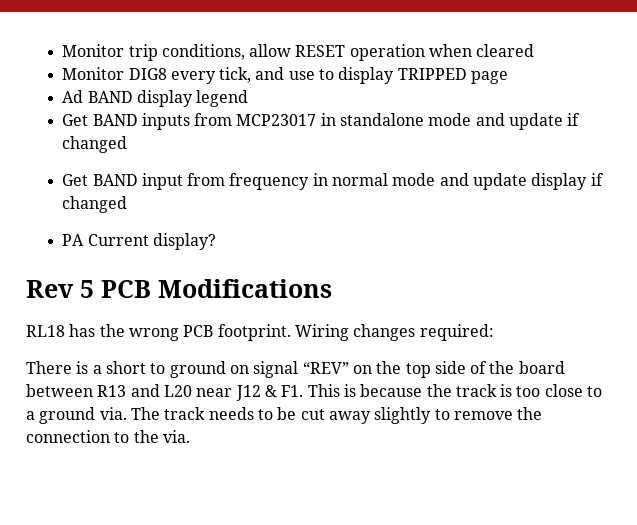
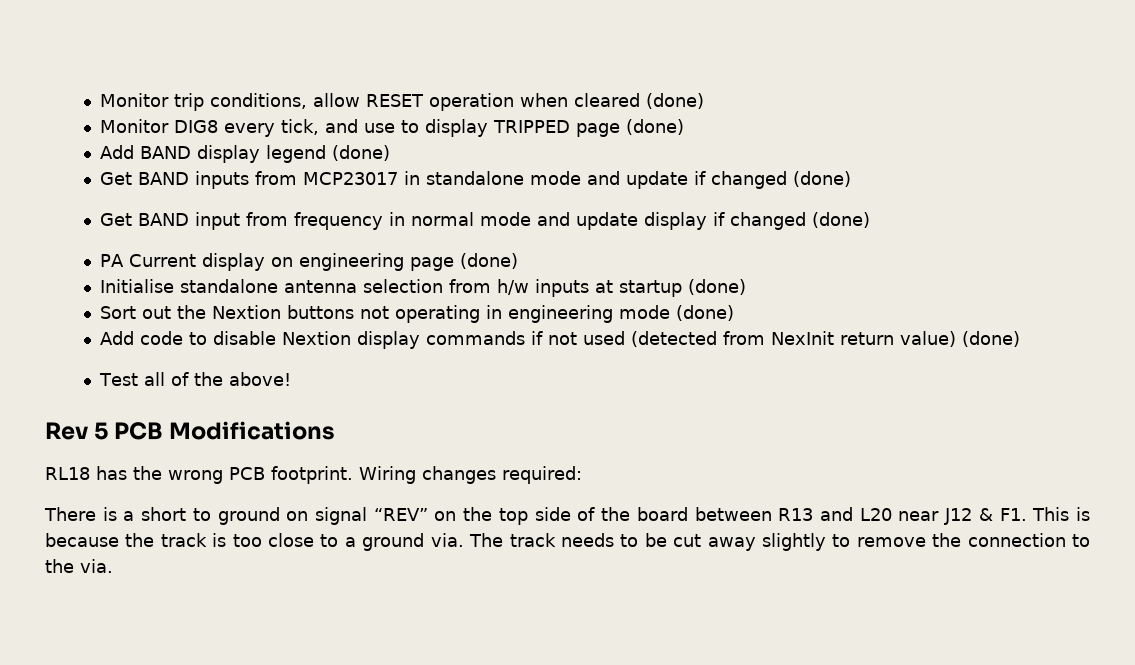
(535, 50) none -> [646,93,705,109] (done)
[62,90,84,103] // Ad -> [626,119,685,135] [100,145,135,159] (done) // Add
(249, 98) none -> [332,145,391,161] (done)
(128, 144) none -> [793,171,852,187] (done)
(128, 204) none -> [812,212,871,228] (done)
[152,233,216,250] display? -> [202,253,519,271] [100,279,747,297] [100,305,735,323] [100,331,1021,349] [99,372,292,386] display on engineering page (done) // Initialise standalone antenna selection from h/w inputs at startup (done) // Sort out the Nextion buttons not operating in engineering mode (done) // Add code to disable Nextion display commands if not used (detected from NexInit return value) (done) // Test all of the above!

